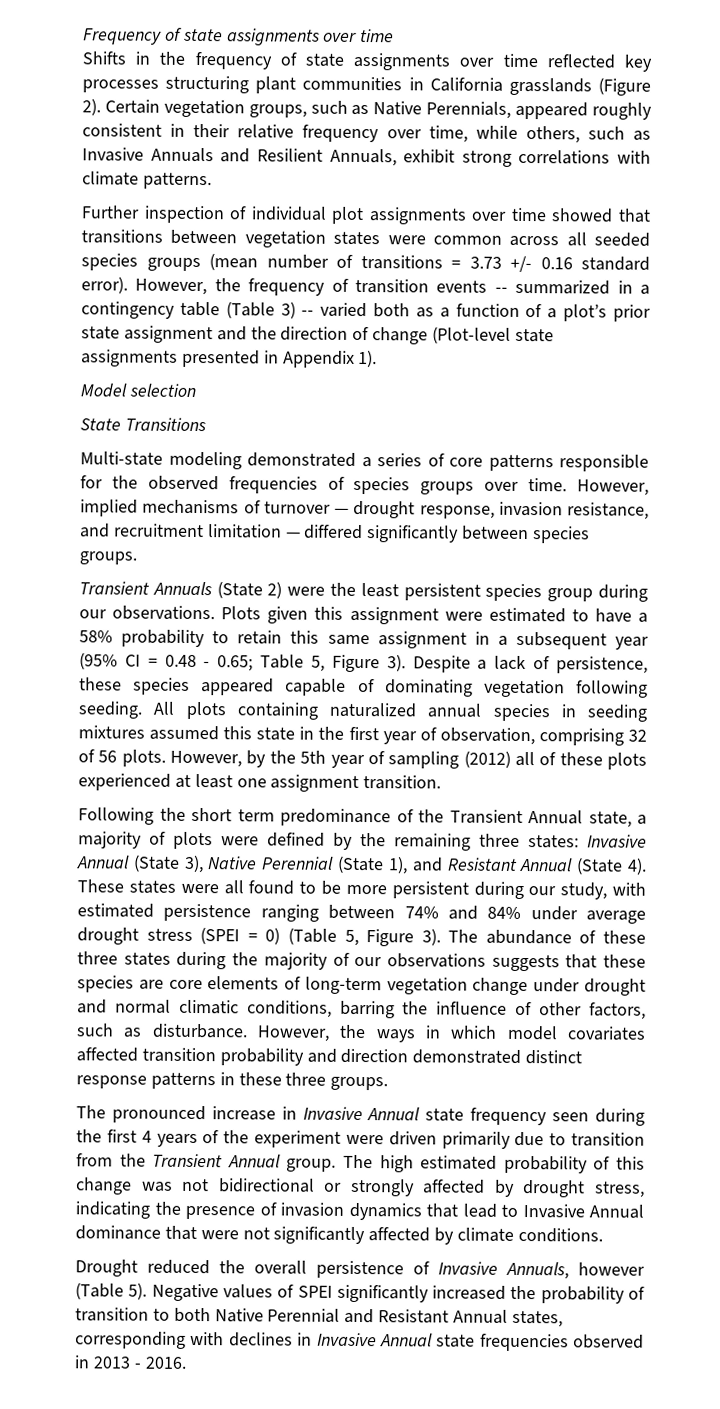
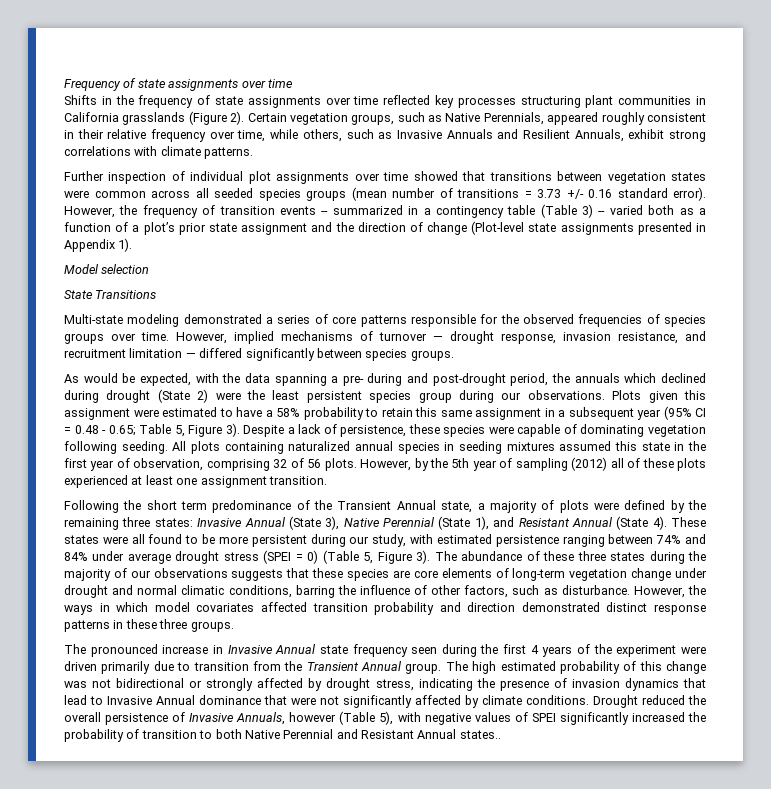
[79,581,212,596] Transient Annuals -> [64,373,706,386] [64,390,151,403] As would be expected, with the data spanning a pre- during and post-drought period, the annuals which declined during drought
[201,678,275,696] appeared -> [488,426,514,434] were
(603, 1235) // -> (589, 700) none
[128,1282,219,1302] 5). Negative -> [379,711,471,725] 5), with negative
[511,1310,563,1328] [75,1331,644,1352] [74,1355,187,1369] states, corresponding with declines in Invasive Annual state frequencies observed in 2013 - 2016. -> [459,730,501,739] states..

